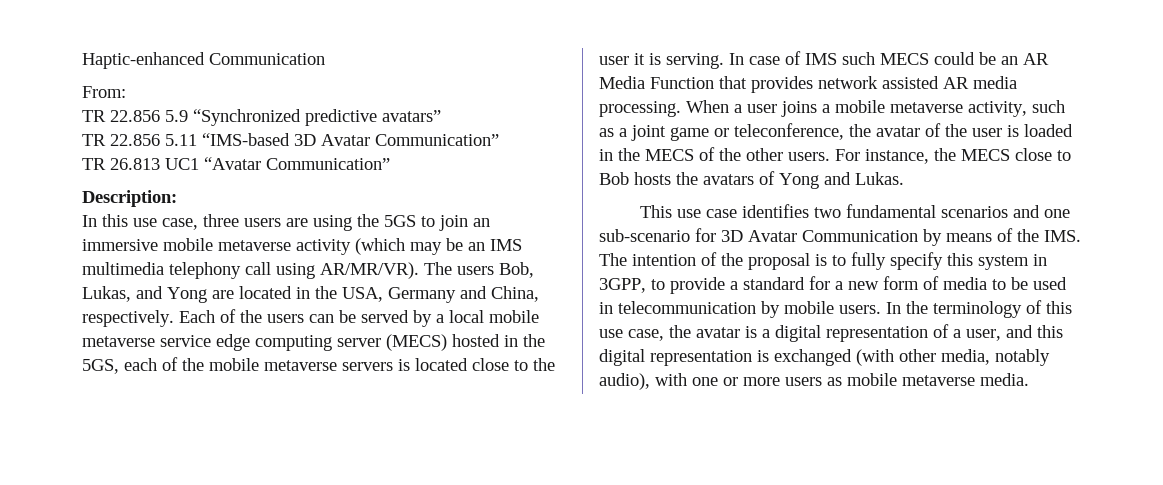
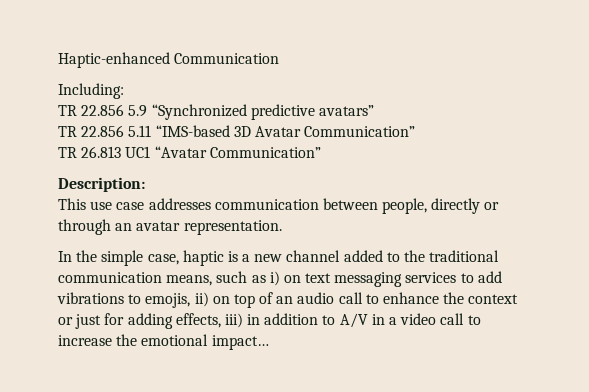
[82,86,126,98] From: -> [58,83,124,99] Including:
[82,214,490,231] [82,238,522,255] [82,262,534,279] [82,286,539,303] [82,309,539,327] [82,334,545,351] [82,357,555,374] [599,51,1049,69] [599,76,1017,93] [599,100,1065,117] [599,123,1073,141] [599,147,1071,164] [599,171,904,189] [639,204,1070,218] [599,228,1081,246] [599,252,1047,270] [599,276,1067,294] [599,300,1072,318] [599,324,1063,342] [599,349,1050,366] [599,373,1029,390] In this use case, three users are using the 5GS to join an immersive mobile metaverse activity (which may be an IMS multimedia telephony call using AR/MR/VR). The users Bob, Lukas, and Yong are located in the USA, Germany and China, respectively. Each of the users can be served by a local mobile metaverse service edge computing server (MECS) hosted in the 5GS, each of the mobile metaverse servers is located close to the user it is serving. In case of IMS such MECS could be an AR Media Function that provides network assisted AR media processing. When a user joins a mobile metaverse activity, such as a joint game or teleconference, the avatar of the user is loaded in the MECS of the other users. For instance, the MECS close to Bob hosts the avatars of Yong and Lukas. // This use case identifies two fundamental scenarios and one sub-scenario for 3D Avatar Communication by means of the IMS. The intention of the proposal is to fully specify this system in 3GPP, to provide a standard for a new form of media to be used in telecommunication by mobile users. In the terminology of this use case, the avatar is a digital representation of a user, and this digital representation is exchanged (with other media, notably audio), with one or more users as mobile metaverse media. -> [58,198,500,214] [58,219,282,235] [58,250,500,266] [58,271,502,287] [57,292,519,308] [58,313,481,329] [58,334,269,350] This use case addresses communication between people, directly or through an avatar representation. // In the simple case, haptic is a new channel added to the traditional communication means, such as i) on text messaging services to add vibrations to emojis, ii) on top of an audio call to enhance the context or just for adding effects, iii) in addition to A/V in a video call to increase the emotional impact…

